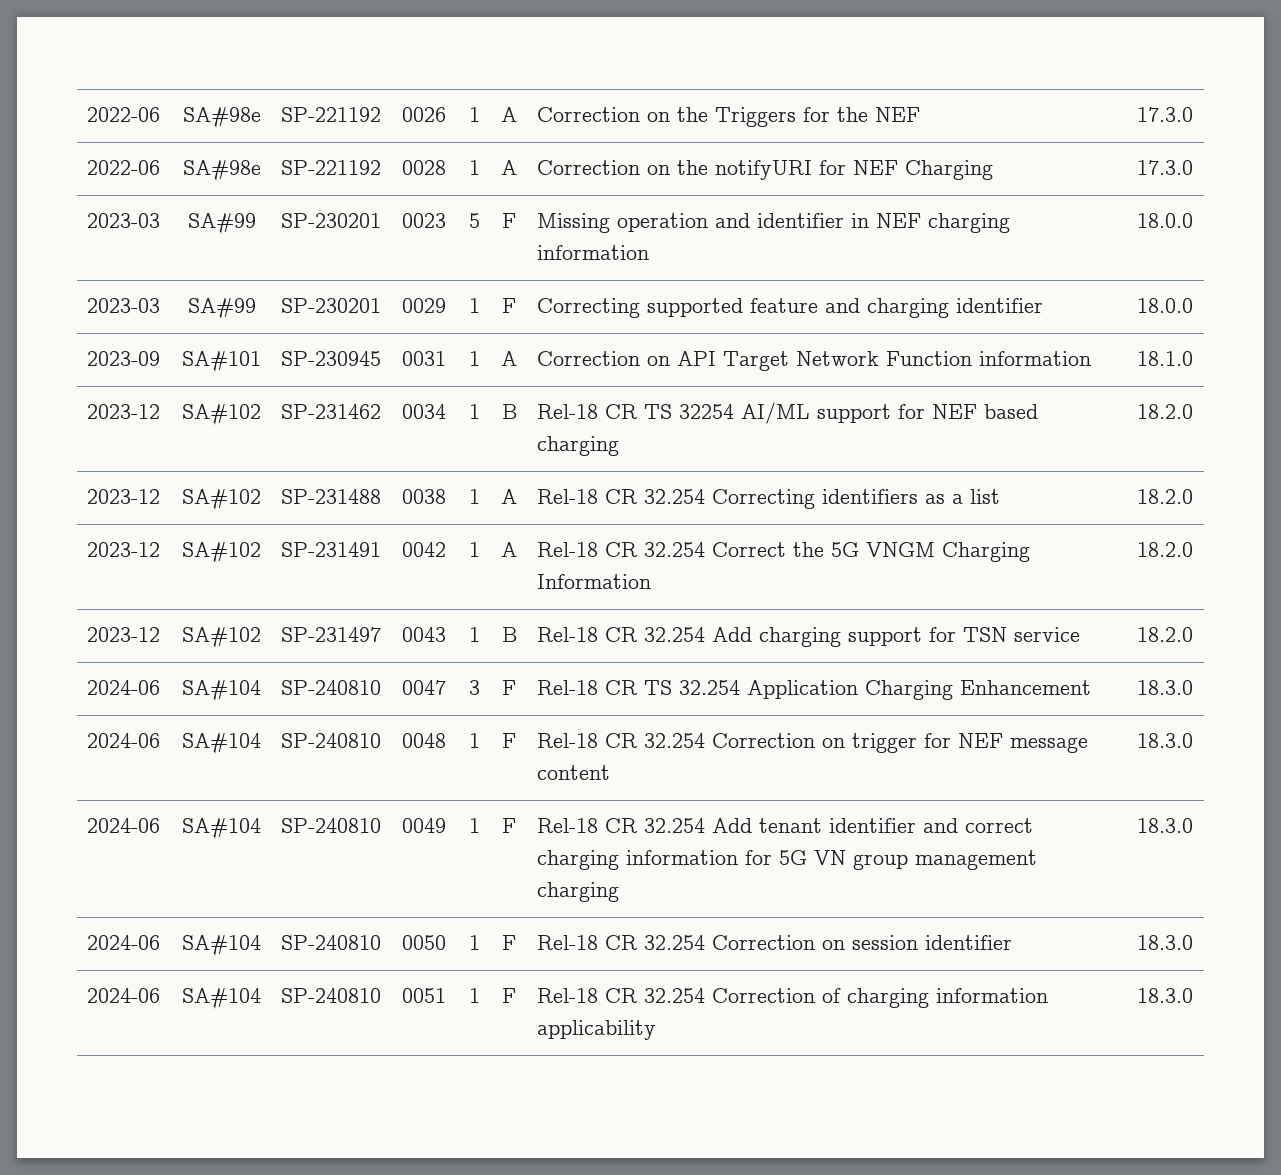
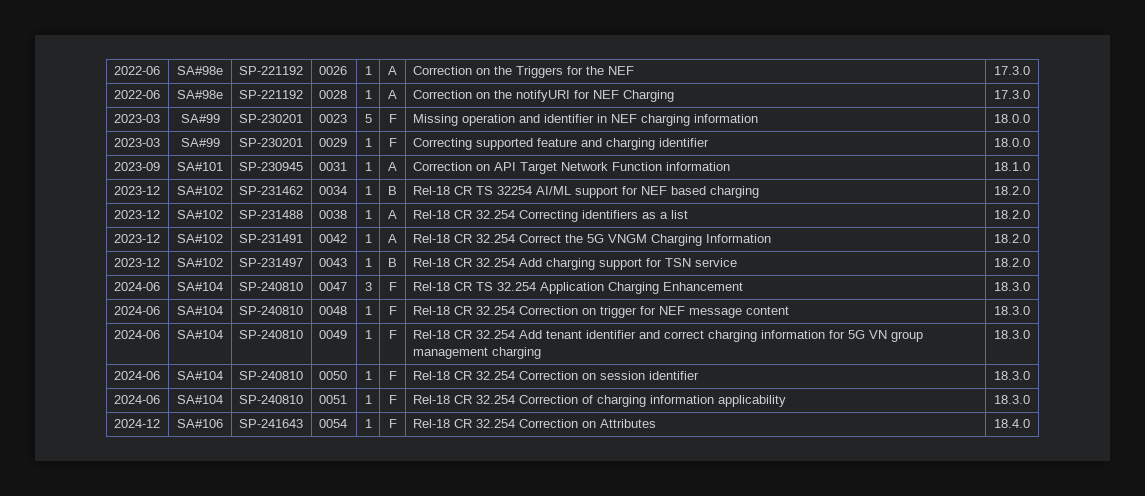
(1193, 995) none -> [113,419,160,428] [177,419,223,428] [238,419,303,428] [318,419,347,428] [364,419,372,428] [388,419,397,428] [412,419,656,428] [994,419,1030,428] // 2024-12 | SA#106 | SP-241643 | 0054 | 1 | F | Rel-18 CR 32.254 Correction on Attributes | 18.4.0

